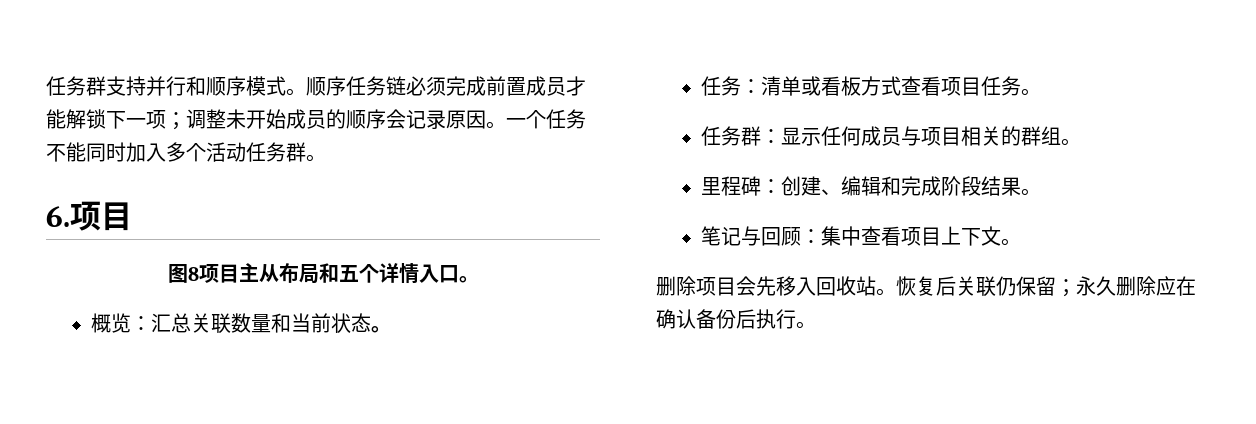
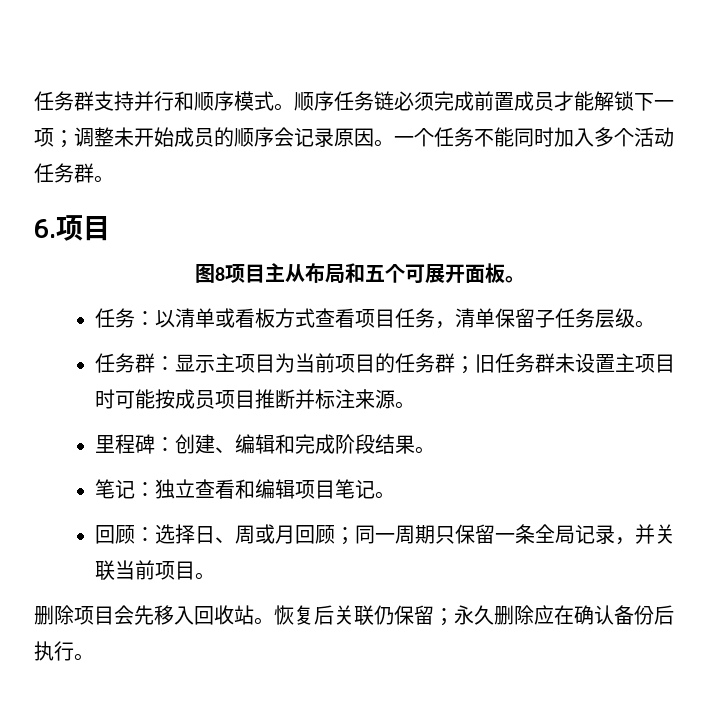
[378,263,479,284] [91,313,372,334] 详情入口。 // 概览：汇总关联数量和当前状态 -> [404,263,505,283] 可展开面板
(762, 86) none -> [155,310,176,328] 以
(1022, 86) none -> [435,308,636,329] ，清单保留子任务层级
[821,126,1062,146] 任何成员与项目相关的群组 -> [215,353,676,374] [95,389,396,409] 主项目为当前项目的任务群；旧任务群未设置主项目时可能按成员项目推断并标注来源
[741,226,1002,246] 与回顾：集中查看项目上下文 -> [135,479,396,499] [95,524,676,545] [95,560,196,581] ：独立查看和编辑项目笔记。 // 回顾：选择日、周或月回顾；同一周期只保留一条全局记录，并关联当前项目

